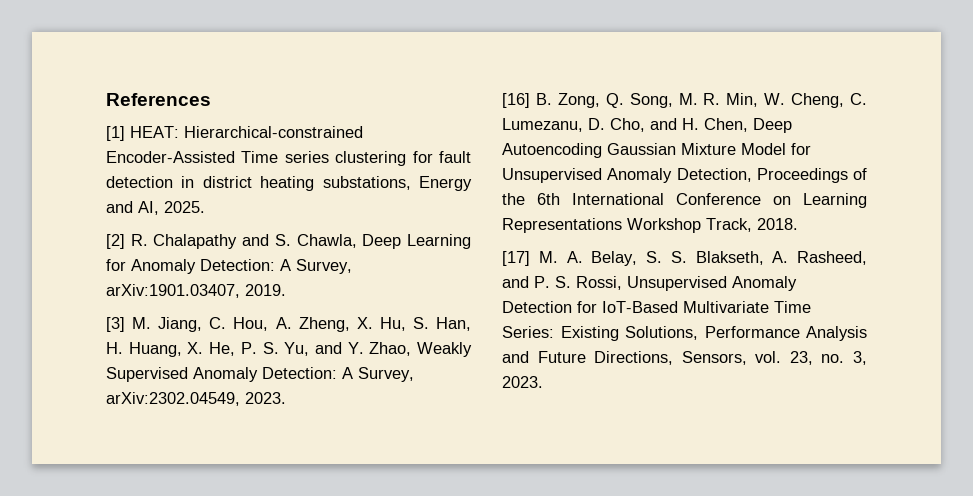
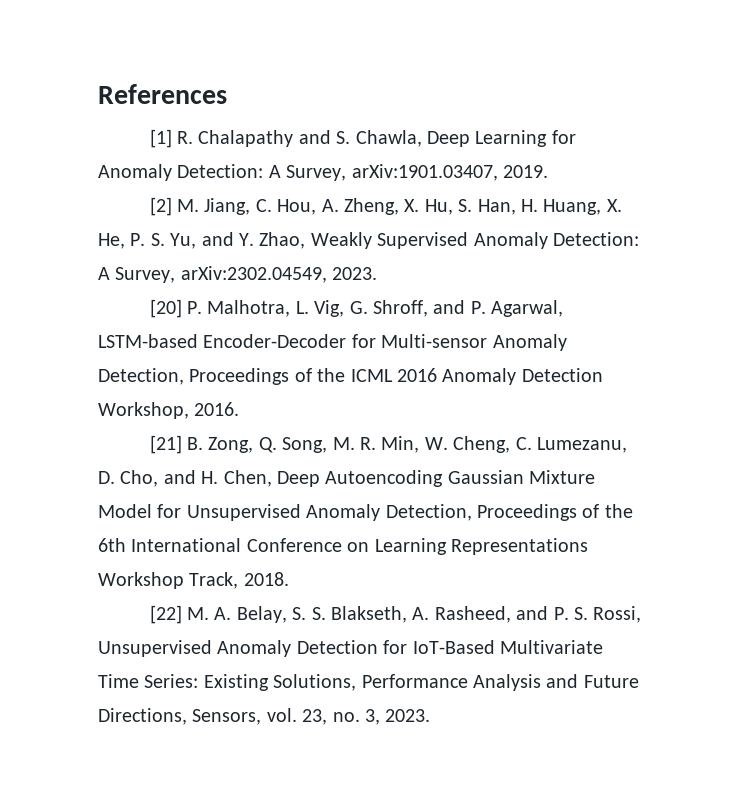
[130,126,363,138] [106,151,471,166] [106,176,472,191] [106,201,205,215] [106,234,125,249] HEAT: Hierarchical-constrained Encoder-Assisted Time series clustering for fault detection in district heating substations, Energy and AI, 2025. // [2] -> (172, 138) none
[106,317,125,332] [3] -> [149,197,172,216] [2]
[502,93,530,108] [16] -> [149,299,564,318] [98,334,567,351] [98,368,603,385] [98,402,240,419] [149,435,182,454] [20] P. Malhotra, L. Vig, G. Shroff, and P. Agarwal, LSTM-based Encoder-Decoder for Multi-sensor Anomaly Detection, Proceedings of the ICML 2016 Anomaly Detection Workshop, 2016. // [21]
[502,251,530,266] [17] -> [149,605,182,624] [22]

